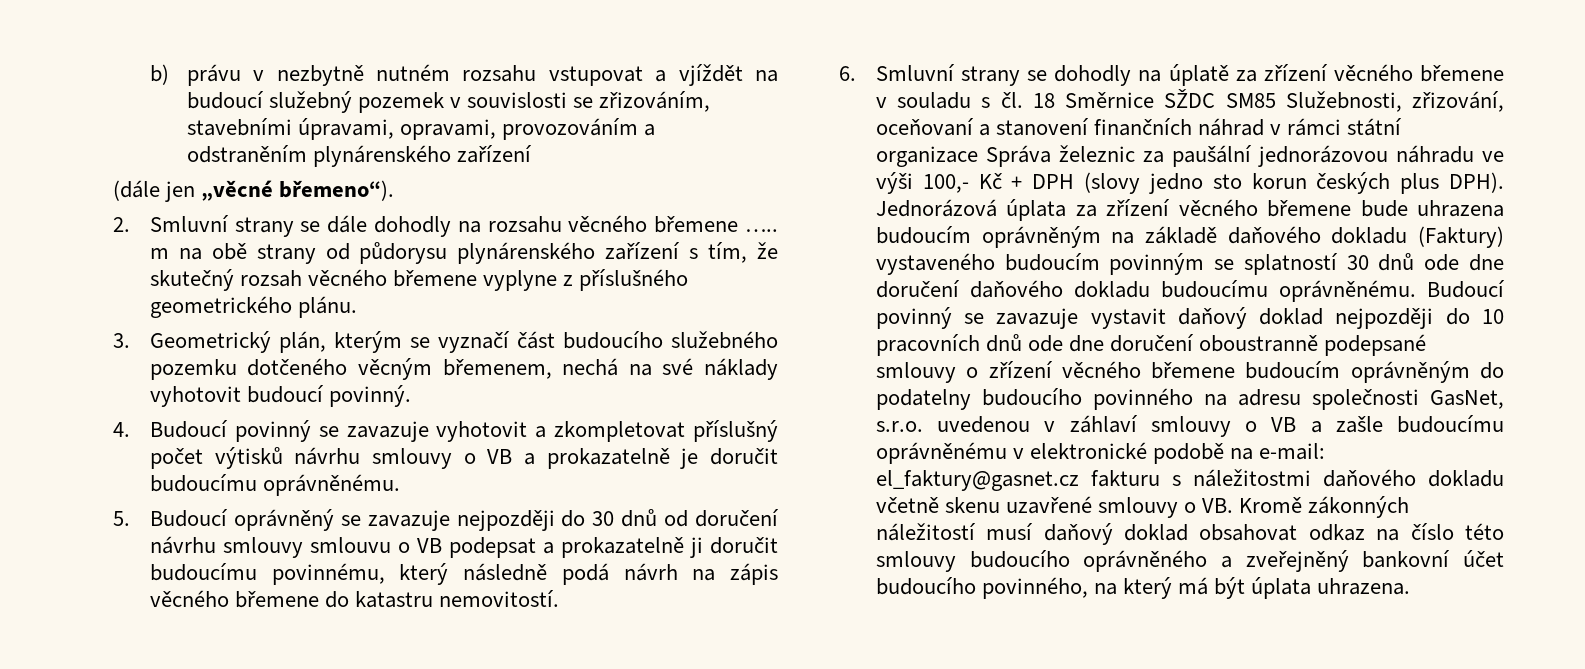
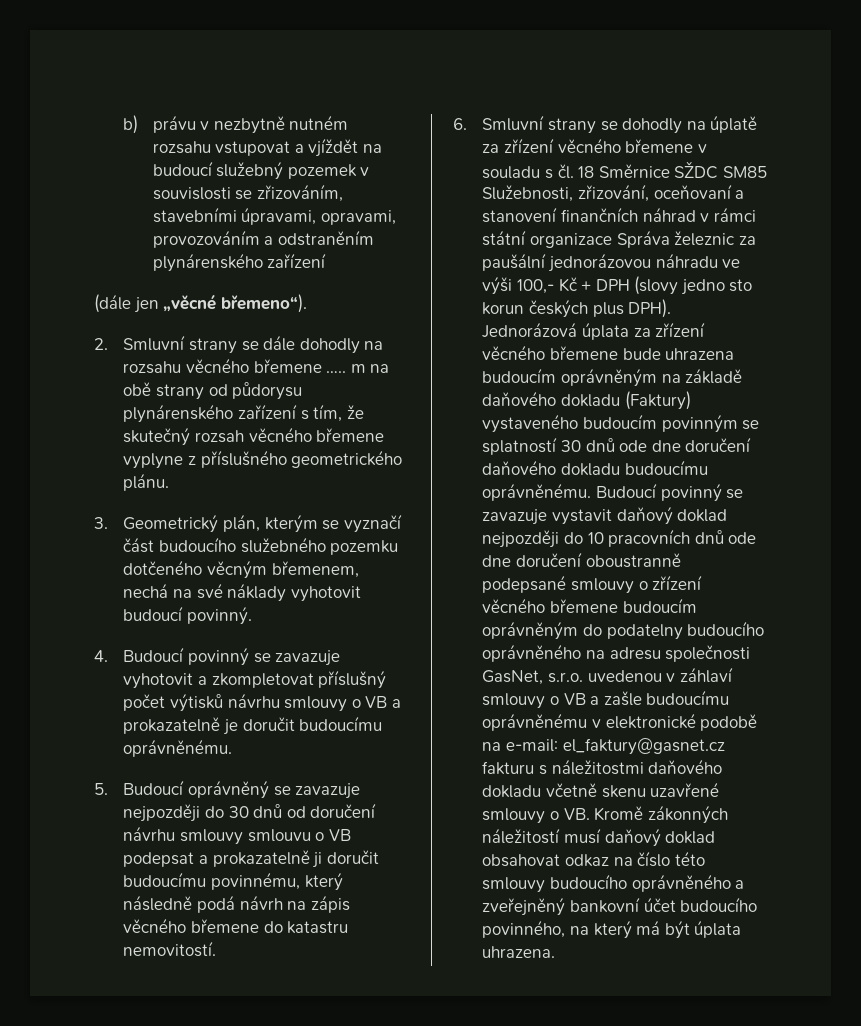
[1092,388,1193,410] povinného -> [482,644,582,662] oprávněného

